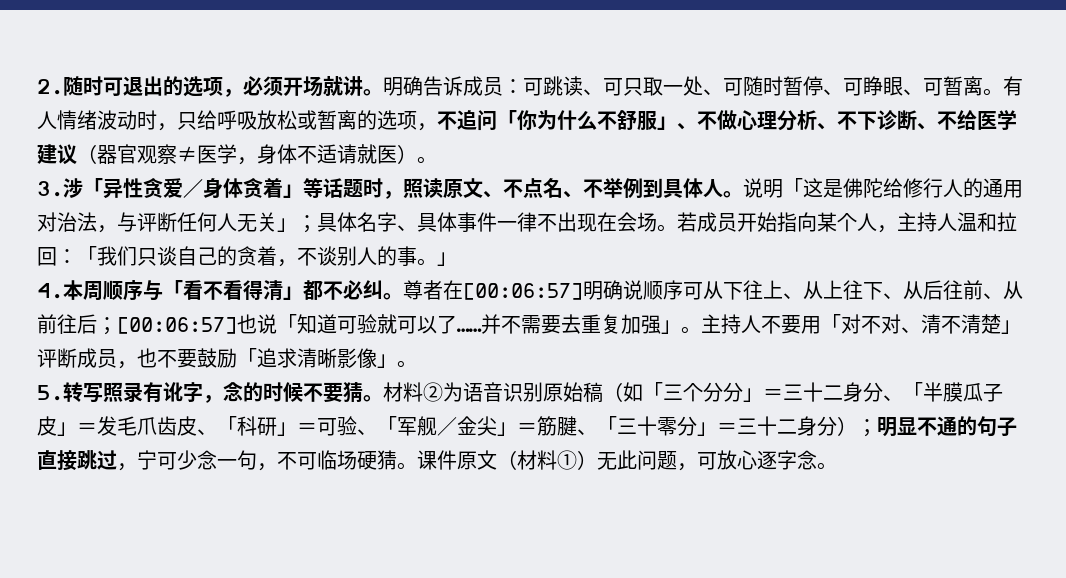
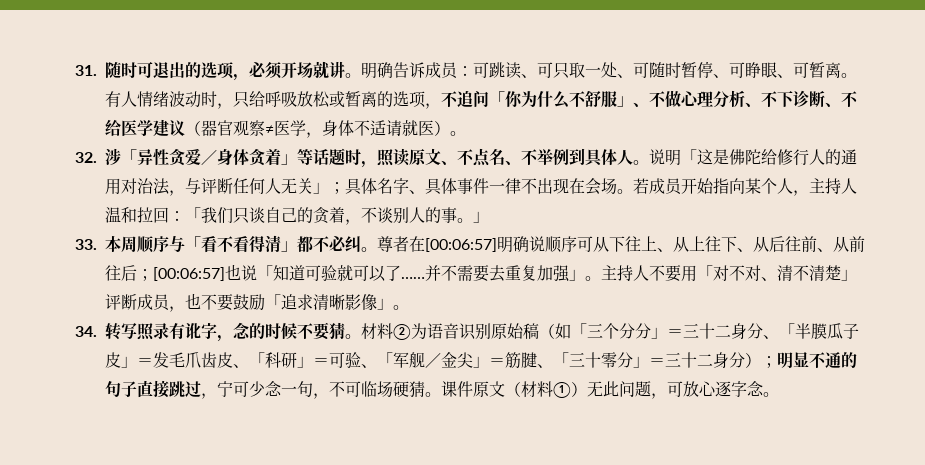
[37,79,63,95] 2. -> [75,65,97,76] 31.
[37,181,63,197] 3. -> [75,152,97,163] 32.
[37,283,63,299] 4. -> [75,239,97,250] 33.
[37,385,63,401] 5. -> [75,326,97,337] 34.

